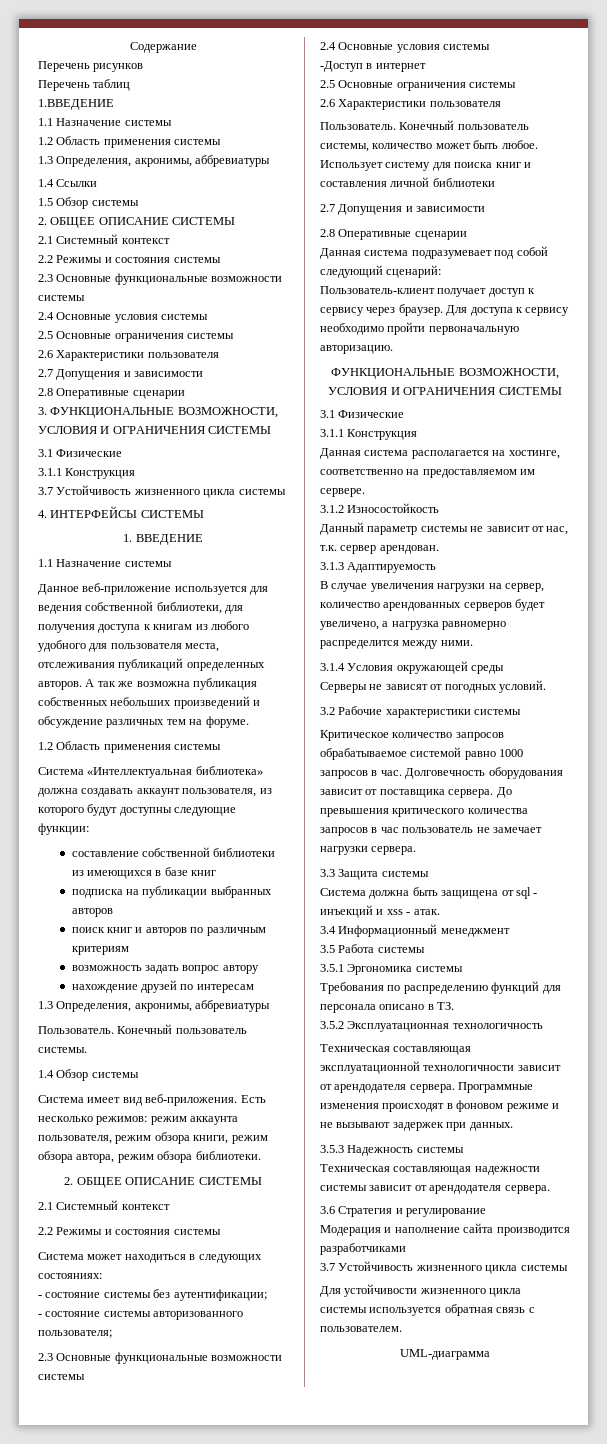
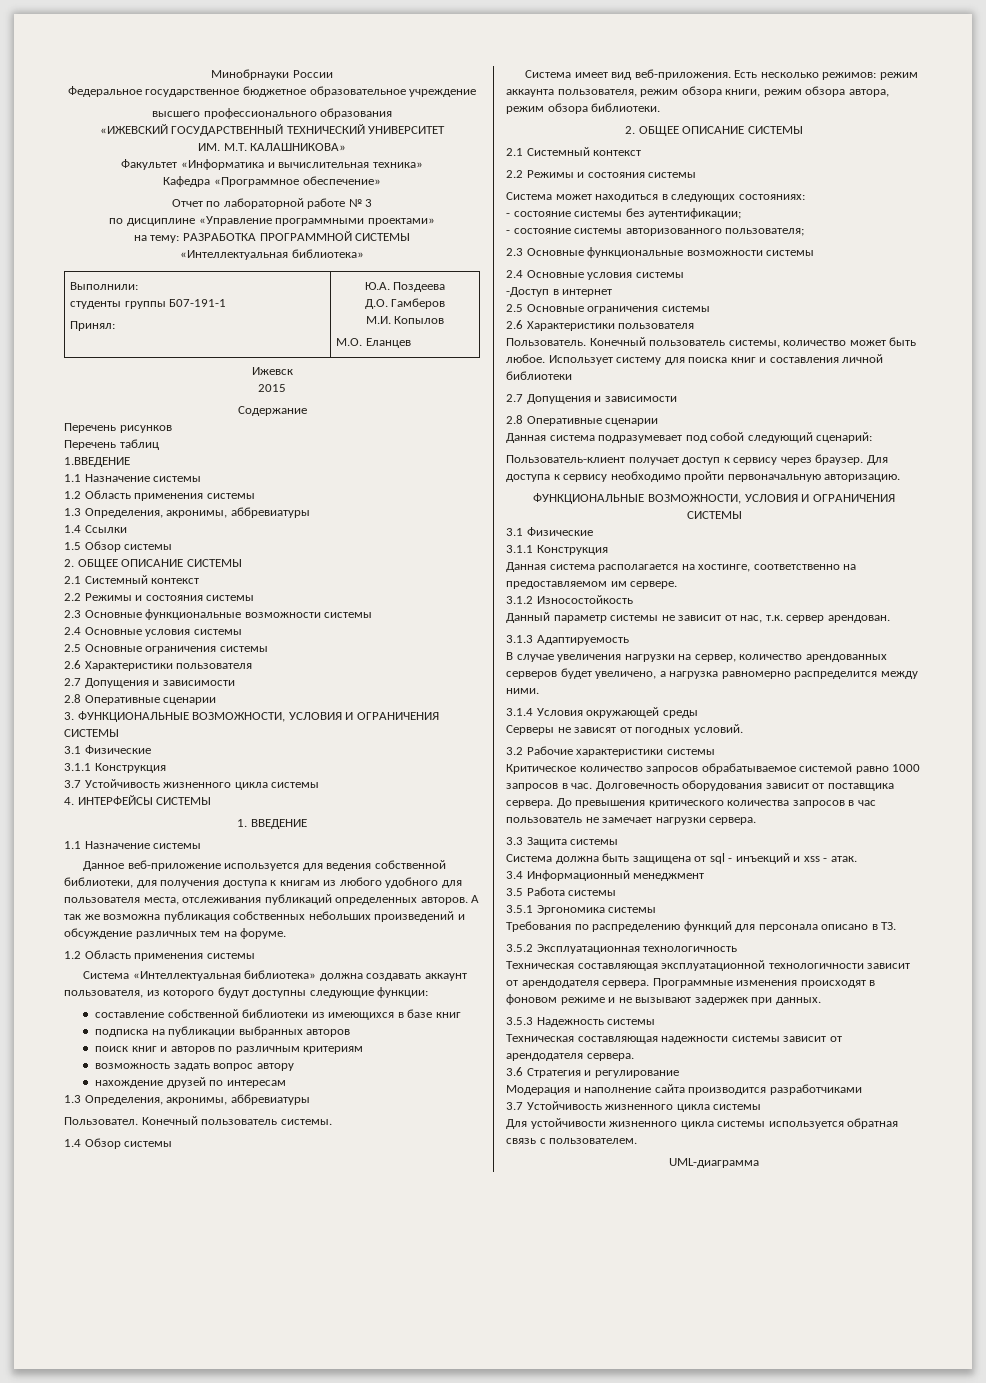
(129, 47) none -> [211,69,333,80] [67,86,477,97] [151,108,393,119] [99,124,446,136] [197,143,347,151] [121,159,423,170] [163,176,381,187] [171,198,373,209] [109,216,435,226] [133,231,411,243] [180,249,364,260] [70,282,139,290] [70,299,227,309] [70,321,116,331] [364,282,446,292] [364,298,446,309] [365,316,445,324] [336,338,411,348] [251,367,293,375] [258,384,286,392] Минобрнауки России // Федеральное государственное бюджетное образовательное учреждение // высшего профессионального образования // «ИЖЕВСКИЙ ГОСУДАРСТВЕННЫЙ ТЕХНИЧЕСКИЙ УНИВЕРСИТЕТ // ИМ. М.Т. КАЛАШНИКОВА» // Факультет «Информатика и вычислительная техника» // Кафедра «Программное обеспечение» // Отчет по лабораторной работе № 3 // по дисциплине «Управление программными проектами» // на тему: РАЗРАБОТКА ПРОГРАММНОЙ СИСТЕМЫ // «Интеллектуальная библиотека» // Выполнили: // студенты группы Б07-191-1 // Принял: | Ю.А. Поздеева // Д.О. Гамберов // М.И. Копылов // М.О. Еланцев // Ижевск // 2015 //
[38,1026,114,1034] Пользователь. -> [64,1117,138,1125] Пользовател.

